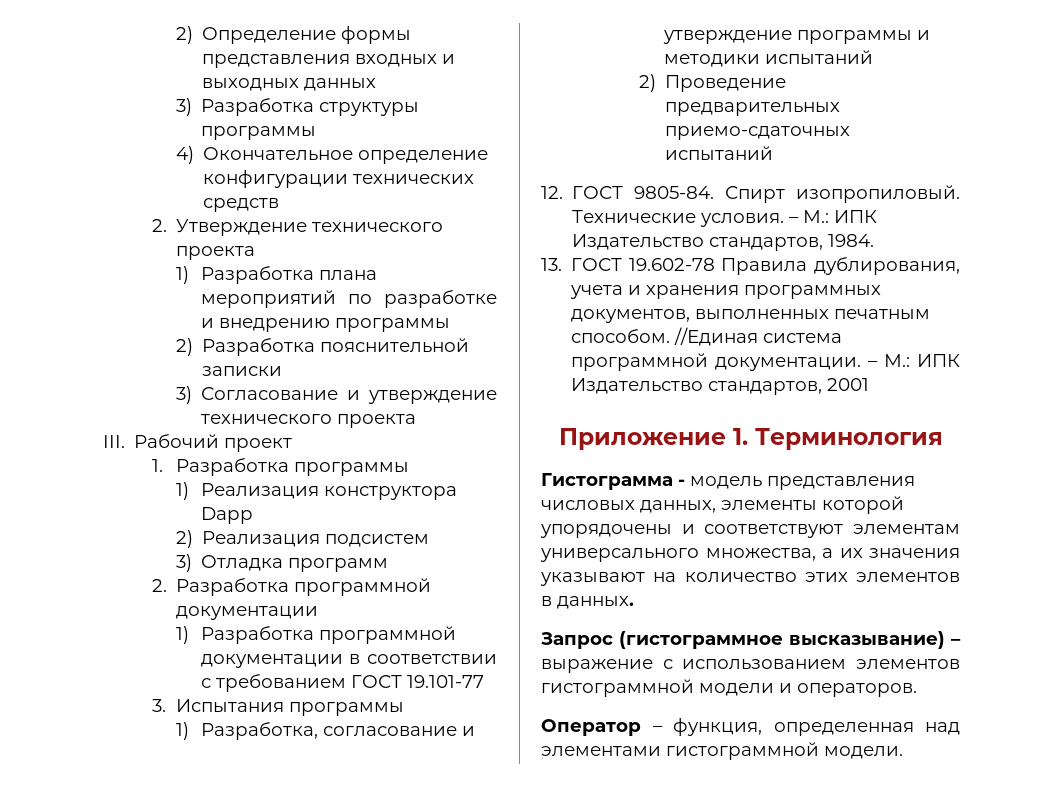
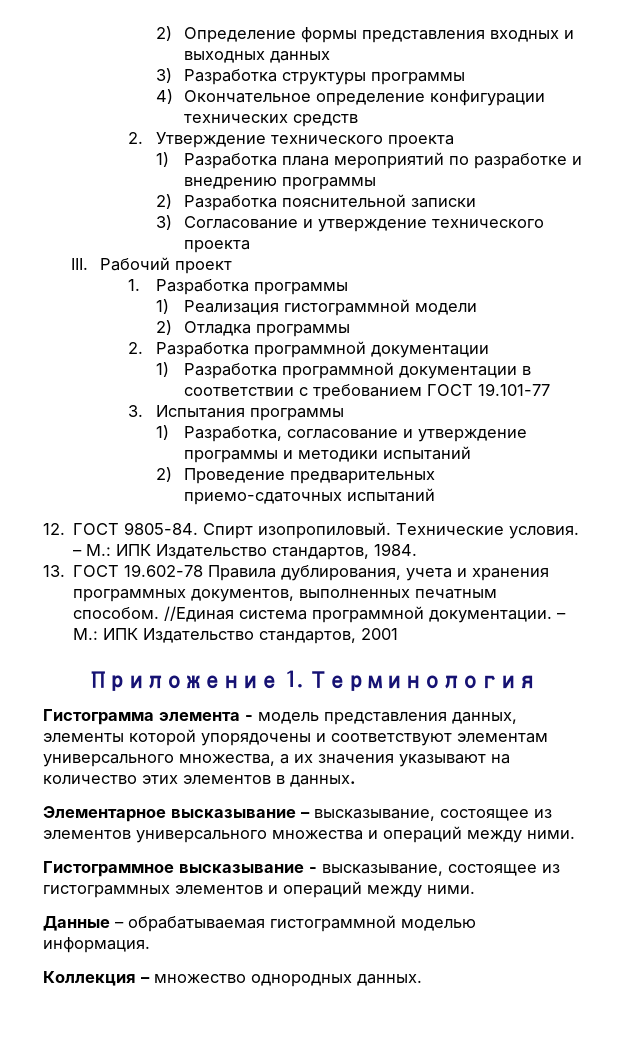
[323,486,457,500] [200,507,253,524] [176,530,430,548] [176,554,389,572] конструктора Dapp // 2) Реализация подсистем // 3) Отладка программ -> [284,299,478,316] [156,320,351,337] гистограммной модели // 2) Отладка программы
(673, 481) none -> [159,712,240,721] элемента
[541,500,635,511] числовых -> (447, 718) none
[541,631,961,649] [541,659,960,673] [541,679,917,697] [541,718,960,736] [541,742,903,760] Запрос (гистограммное высказывание) – выражение с использованием элементов гистограммной модели и операторов. // Оператор – функция, определенная над элементами гистограммной модели. -> [43,806,552,822] [43,826,575,843] [43,861,560,877] [43,881,475,898] [43,915,476,932] [43,937,150,953] [43,971,422,987] Элементарное высказывание – высказывание, состоящее из элементов универсального множества и операций между ними. // Гистограммное высказывание - высказывание, состоящее из гистограммных элементов и операций между ними. // Данные – обрабатываемая гистограммной моделью информация. // Коллекция – множество однородных данных.

